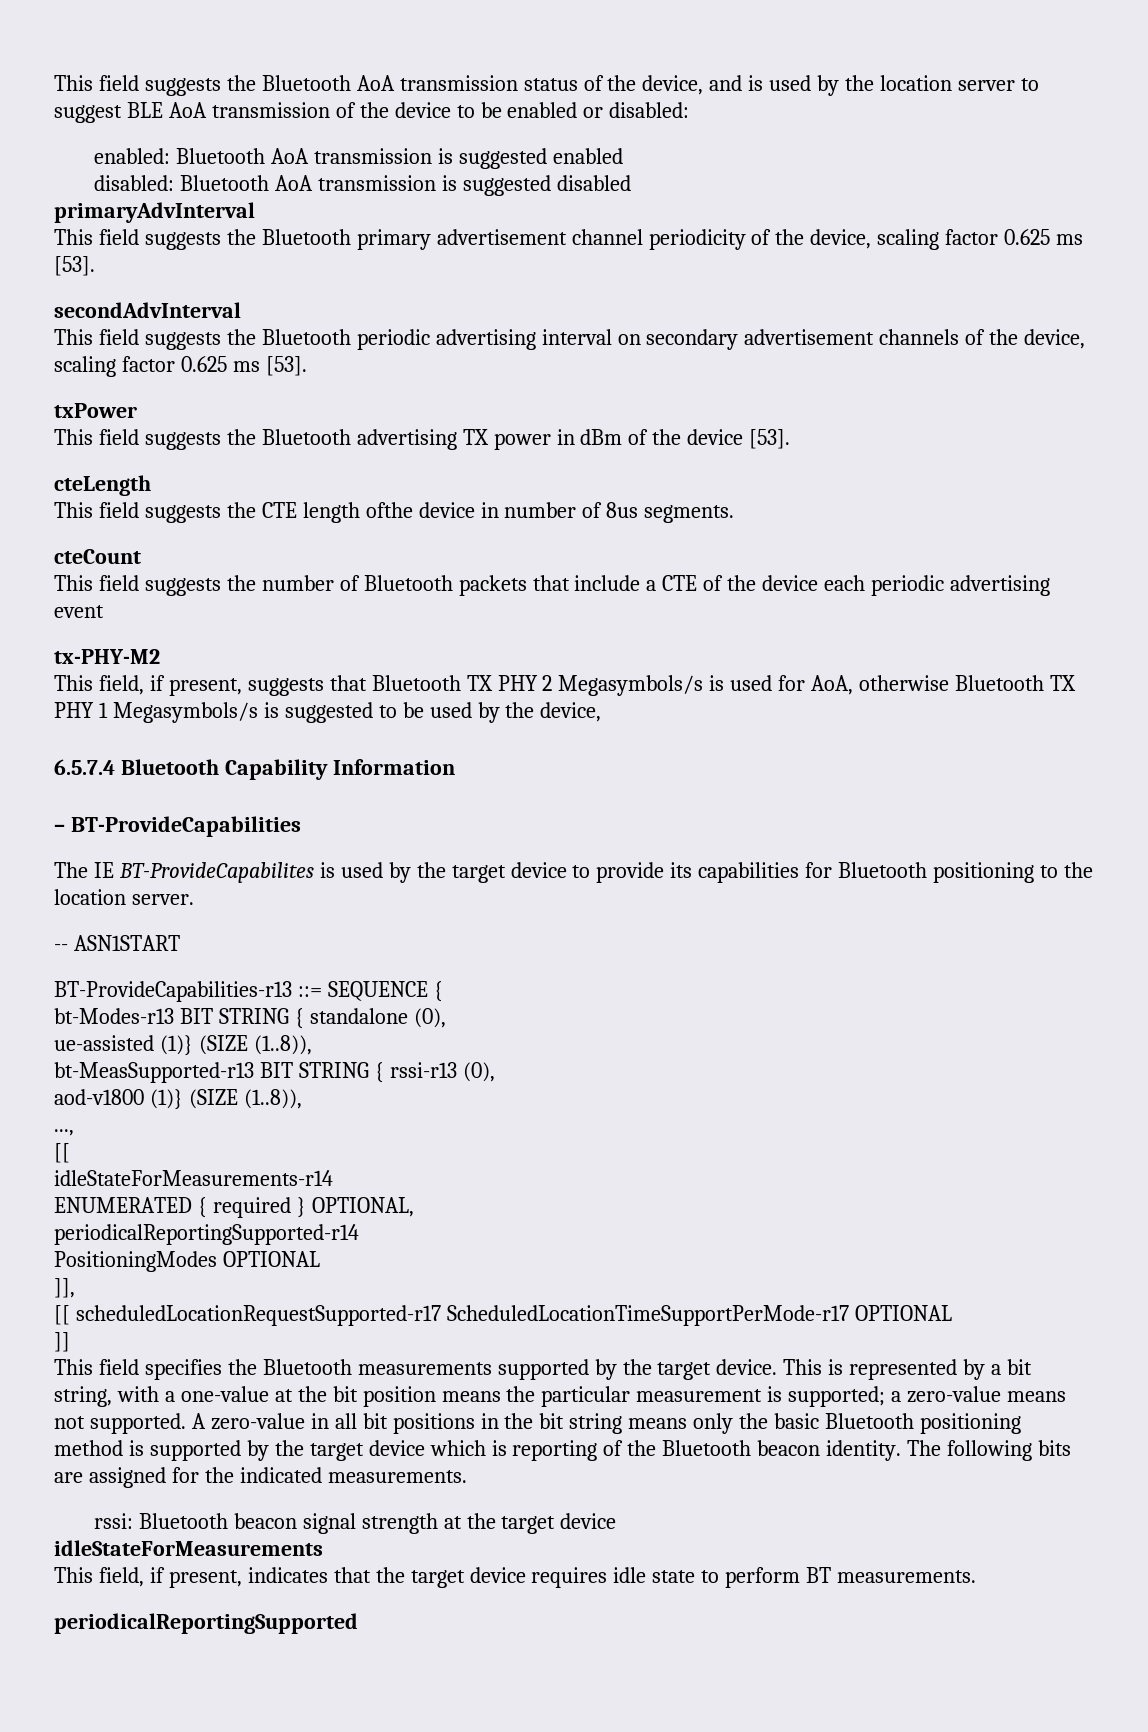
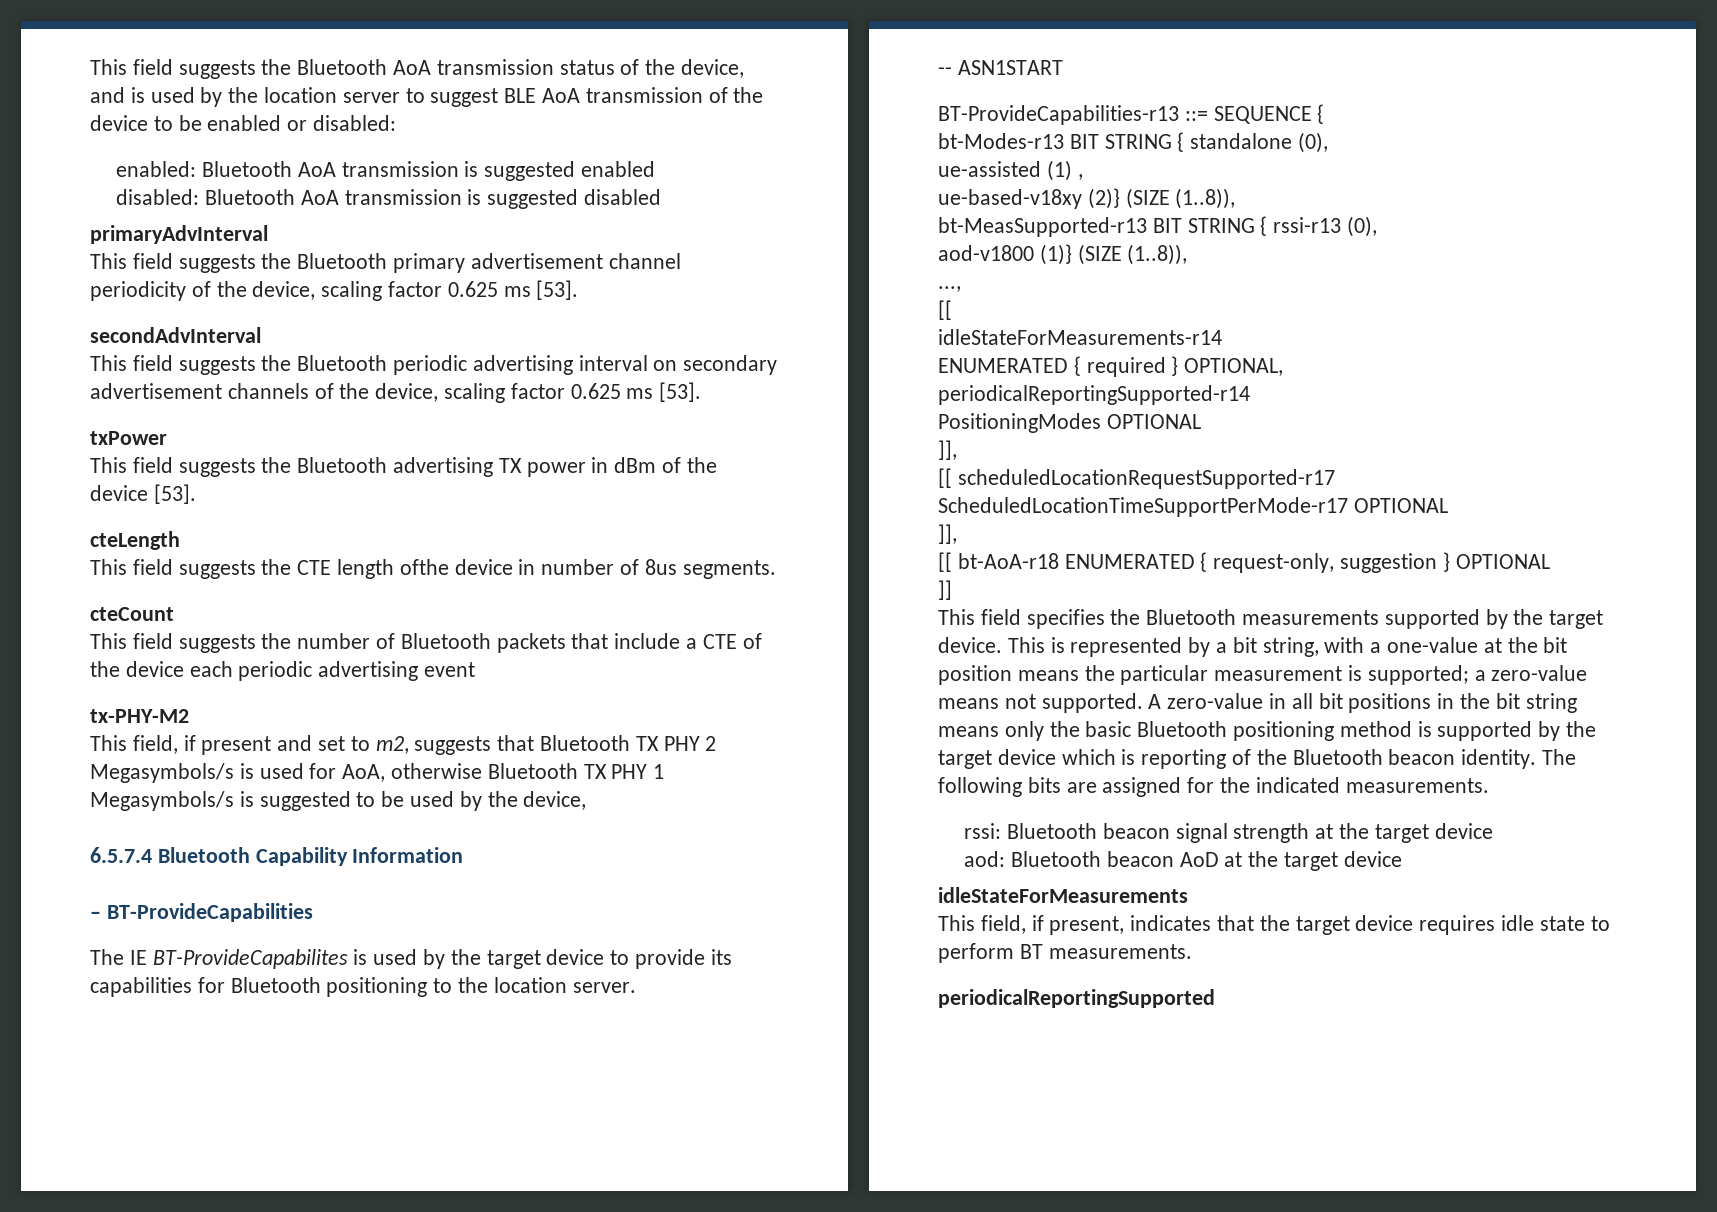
[168,678,242,696] present, -> [201,735,409,755] present and set to m2,
[159,1035,193,1056] (1)} -> [1046,160,1083,181] [938,188,1120,209] (1) , // ue-based-v18xy (2)}
(952, 1313) none -> [938,524,957,544] [938,552,1550,573] // ]], // [[ bt-AoA-r18 ENUMERATED { request-only, suggestion } OPTIONAL
(617, 1521) none -> [964,851,1402,871] // aod: Bluetooth beacon AoD at the target device

